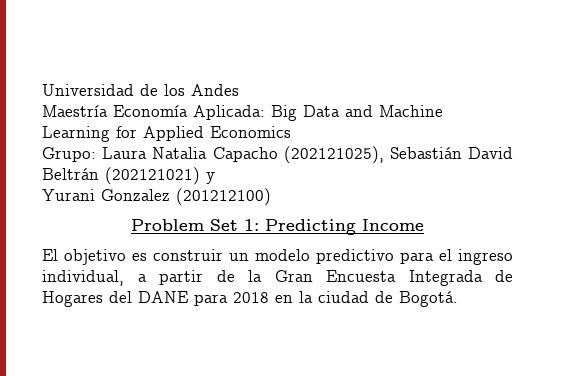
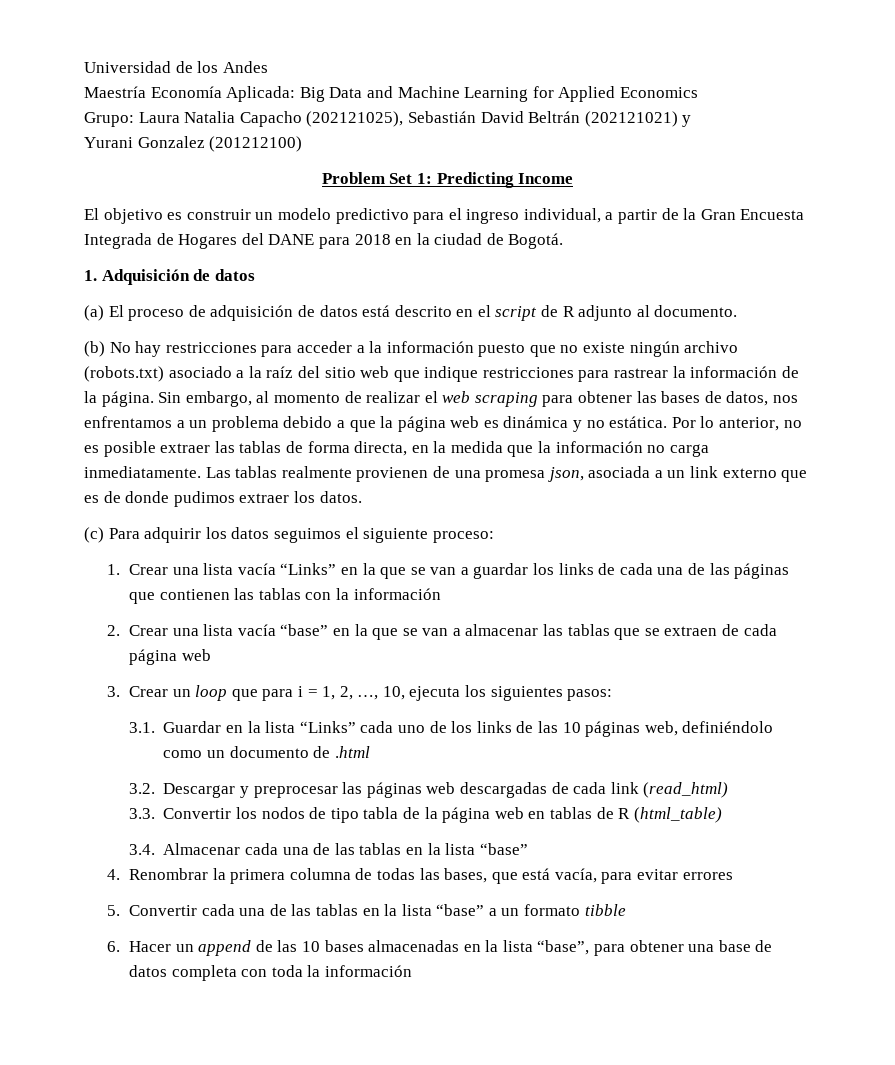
(458, 299) none -> [84,269,255,285] [84,305,738,321] [84,341,739,357] [84,366,799,382] [84,391,799,407] [84,416,802,432] [84,441,709,457] [84,466,808,482] [84,491,362,507] [84,527,494,543] [106,563,790,579] [128,588,441,604] [106,624,777,640] [128,649,211,665] [106,685,613,701] [128,721,774,737] [163,746,370,758] [128,782,729,798] [128,807,722,823] [128,843,528,855] [106,868,733,884] [106,904,626,916] [106,940,773,956] [128,965,412,981] // 1. Adquisición de datos // (a) El proceso de adquisición de datos está descrito en el script de R adjunto al documento. // (b) No hay restricciones para acceder a la información puesto que no existe ningún archivo (robots.txt) asociado a la raíz del sitio web que indique restricciones para rastrear la información de la página. Sin embargo, al momento de realizar el web scraping para obtener las bases de datos, nos enfrentamos a un problema debido a que la página web es dinámica y no estática. Por lo anterior, no es posible extraer las tablas de forma directa, en la medida que la información no carga inmediatamente. Las tablas realmente provienen de una promesa json, asociada a un link externo que es de donde pudimos extraer los datos. // (c) Para adquirir los datos seguimos el siguiente proceso: // 1. Crear una lista vacía “Links” en la que se van a guardar los links de cada una de las páginas que contienen las tablas con la información // 2. Crear una lista vacía “base” en la que se van a almacenar las tablas que se extraen de cada página web // 3. Crear un loop que para i = 1, 2, …, 10, ejecuta los siguientes pasos: // 3.1. Guardar en la lista “Links” cada uno de los links de las 10 páginas web, definiéndolo como un documento de .html // 3.2. Descargar y preprocesar las páginas web descargadas de cada link (read_html) // 3.3. Convertir los nodos de tipo tabla de la página web en tablas de R (html_table) // 3.4. Almacenar cada una de las tablas en la lista “base” // 4. Renombrar la primera columna de todas las bases, que está vacía, para evitar errores // 5. Convertir cada una de las tablas en la lista “base” a un formato tibble // 6. Hacer un append de las 10 bases almacenadas en la lista “base”, para obtener una base de datos completa con toda la información

